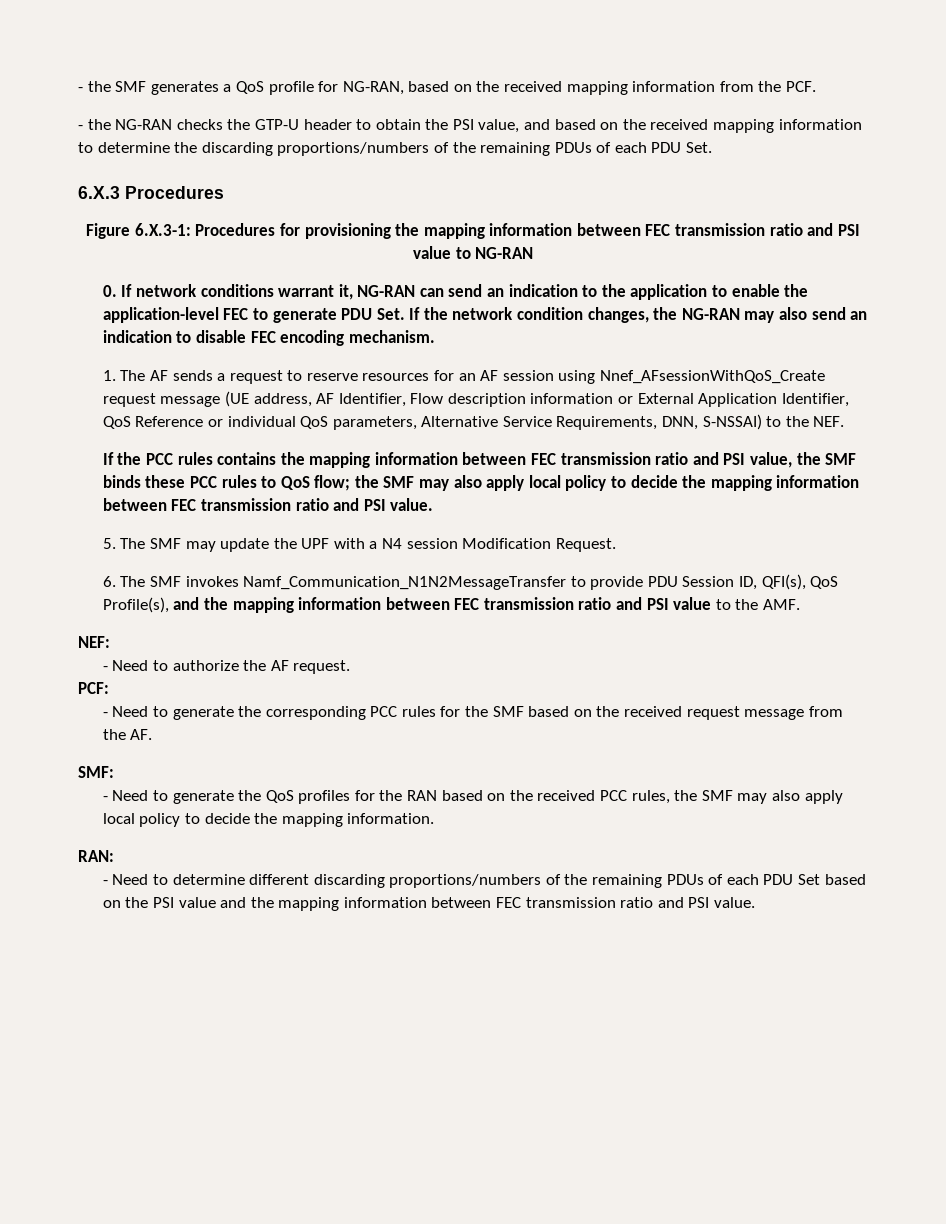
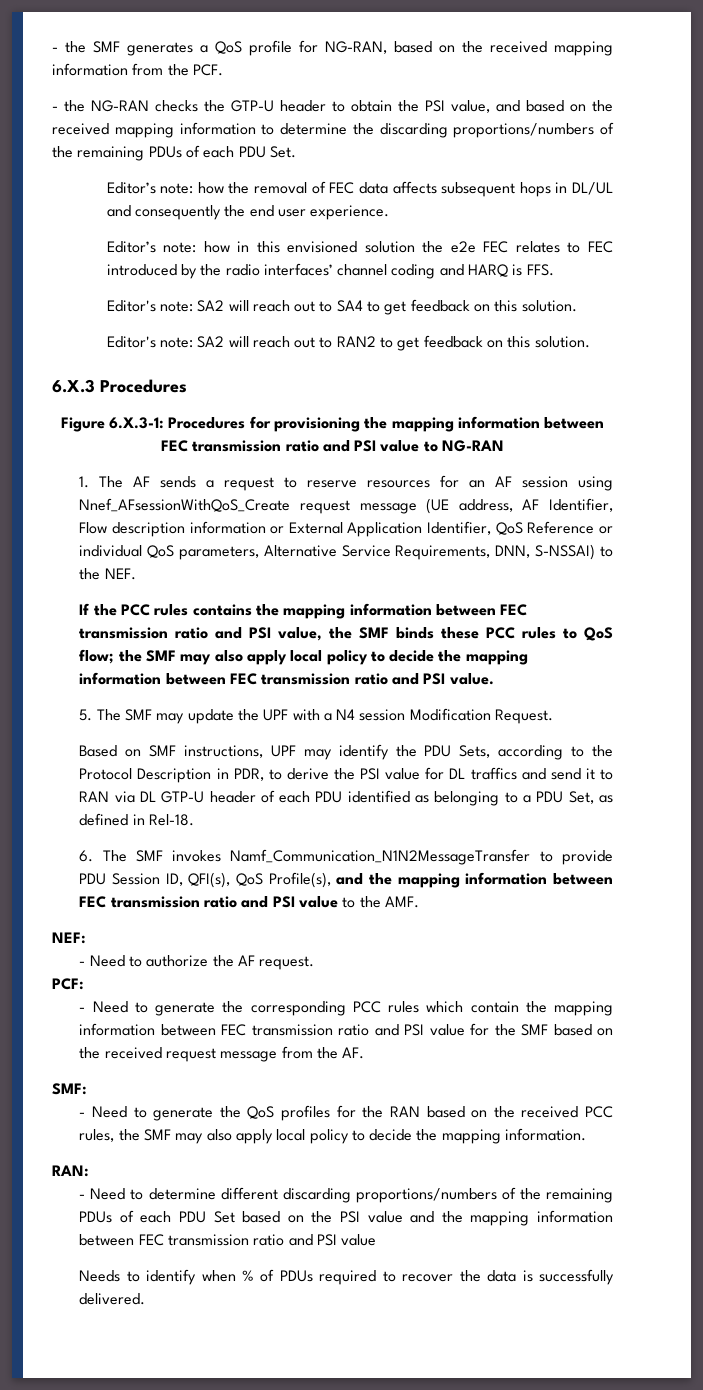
(713, 147) none -> [106,181,613,197] [106,205,390,220] [106,241,613,253] [106,263,554,279] [106,299,577,315] [106,335,590,351] // Editor’s note: how the removal of FEC data affects subsequent hops in DL/UL and consequently the end user experience. // Editor’s note: how in this envisioned solution the e2e FEC relates to FEC introduced by the radio interfaces’ channel coding and HARQ is FFS. // Editor's note: SA2 will reach out to SA4 to get feedback on this solution. // Editor's note: SA2 will reach out to RAN2 to get feedback on this solution.
[102,284,809,300] [102,307,868,323] [102,330,435,346] // 0. If network conditions warrant it, NG-RAN can send an indication to the application to enable the application-level FEC to generate PDU Set. If the network condition changes, the NG-RAN may also send an indication to disable FEC encoding mechanism. -> (505, 446) none
(616, 545) none -> [79,744,614,760] [79,767,613,783] [79,790,613,806] [79,813,194,826] // Based on SMF instructions, UPF may identify the PDU Sets, according to the Protocol Description in PDR, to derive the PSI value for DL traffics and send it to RAN via DL GTP-U header of each PDU identified as belonging to a PDU Set, as defined in Rel-18.
(436, 711) none -> [426,1001,613,1016] [79,1023,465,1036] which contain the mapping information between FEC transmission ratio and PSI value
[713,897,755,908] value. -> [341,1234,377,1246] [79,1269,614,1285] [79,1293,146,1305] value // Needs to identify when % of PDUs required to recover the data is successfully delivered.

